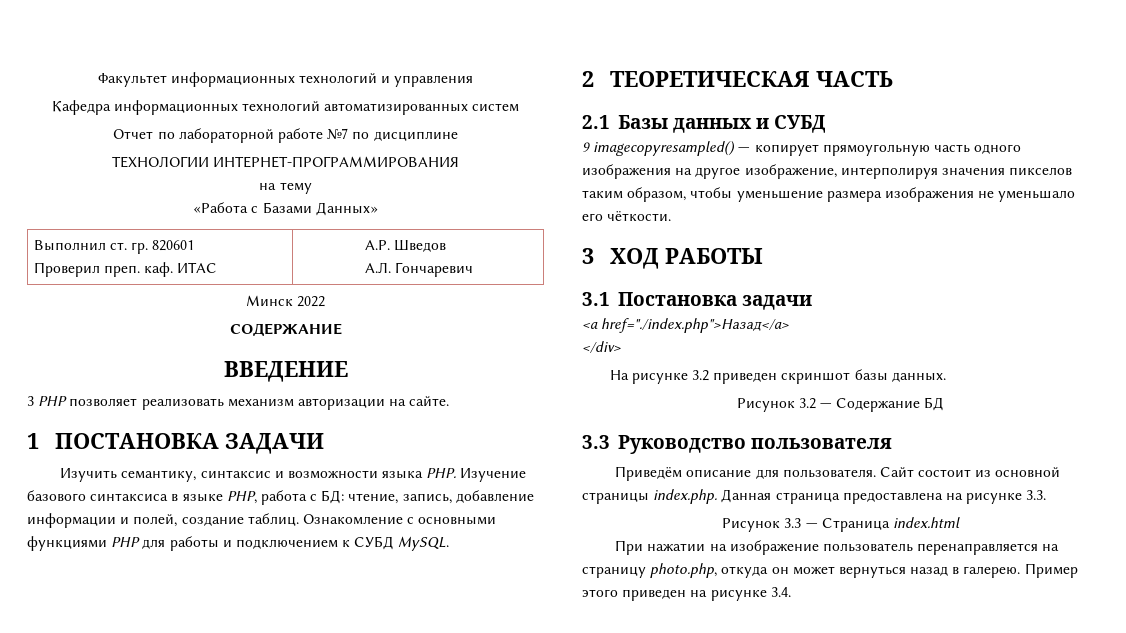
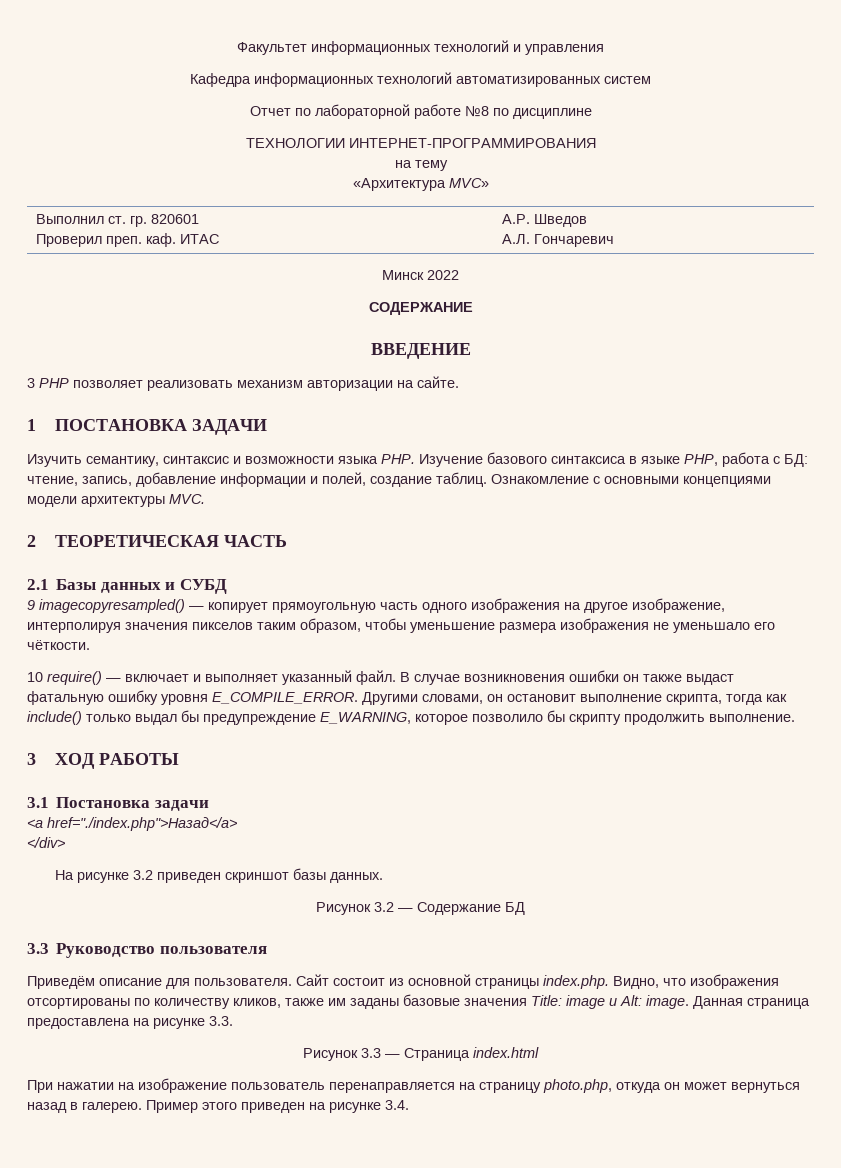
[327,128,349,140] №7 -> [464,106,489,117] №8
[193,202,378,216] «Работа с Базами Данных» -> [352,178,489,191] «Архитектура MVC»
[27,536,450,551] функциями PHP для работы и подключением к СУБД MySQL. -> [683,476,771,487] [27,494,205,507] концепциями модели архитектуры MVC.
(672, 216) none -> [27,670,734,685] [27,690,787,705] [27,710,795,725] // 10 require() — включает и выполняет указанный файл. В случае возникновения ошибки он также выдаст фатальную ошибку уровня E_COMPILE_ERROR. Другими словами, он остановит выполнение скрипта, тогда как include() только выдал бы предупреждение E_WARNING, которое позволило бы скрипту продолжить выполнение.
(718, 496) none -> [613,974,779,989] [27,994,689,1009] Видно, что изображения отсортированы по количеству кликов, также им заданы базовые значения Title: image и Alt: image.

